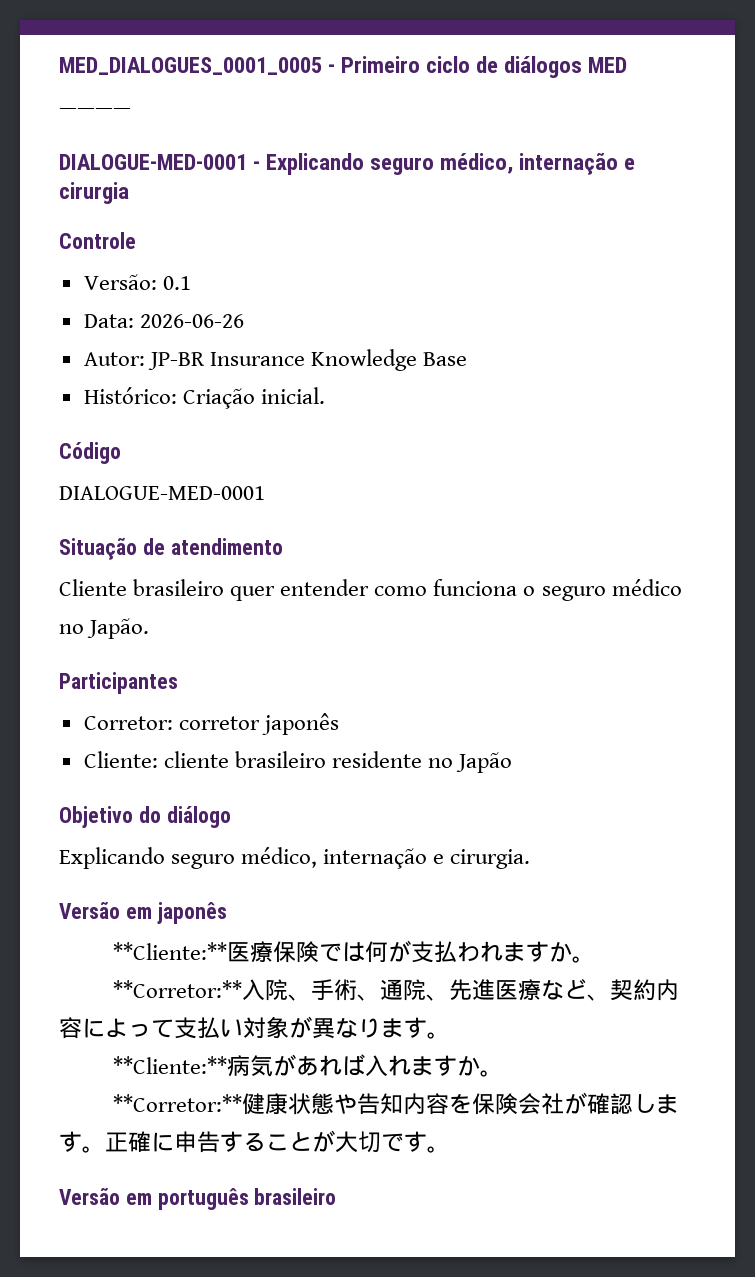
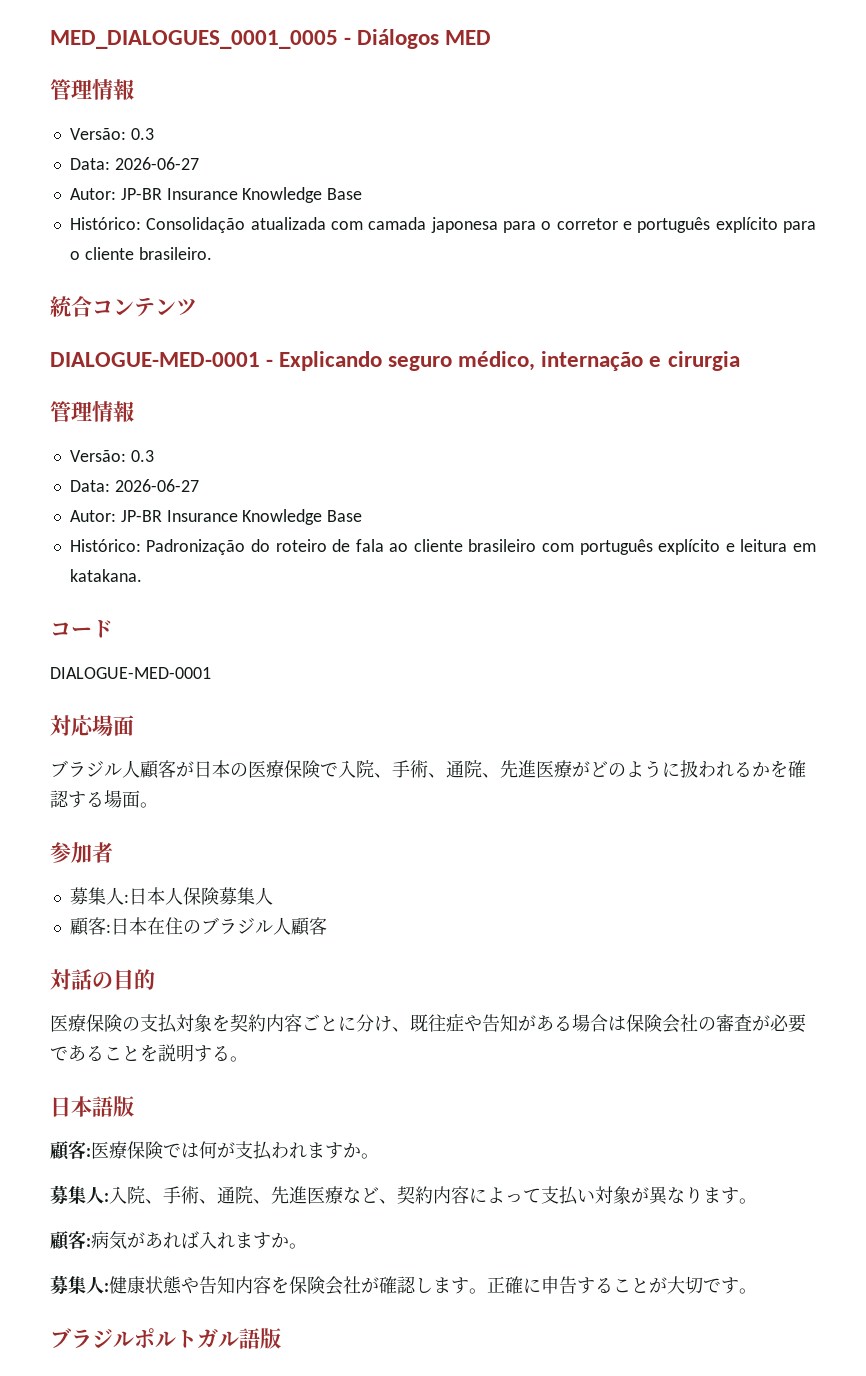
[341,56,628,78] [59,108,131,114] Primeiro ciclo de diálogos MED // ———— -> [357,29,492,49] [50,79,134,100] [69,128,154,140] [69,157,199,170] [69,187,363,203] [69,217,817,233] [69,247,212,260] [50,296,197,317] Diálogos MED // 管理情報 // Versão: 0.3 // Data: 2026-06-27 // Autor: JP-BR Insurance Knowledge Base // Histórico: Consolidação atualizada com camada japonesa para o corretor e português explícito para o cliente brasileiro. // 統合コンテンツ
[59,232,136,249] [83,274,191,290] [83,314,244,328] [83,349,468,371] [83,387,325,409] [59,442,121,464] [59,486,265,500] [59,537,283,560] [59,579,682,601] [59,618,150,639] [59,672,178,694] [83,713,339,735] [83,751,513,773] [59,806,231,828] [59,847,531,869] [59,901,227,924] [112,942,227,960] Controle // Versão: 0.1 // Data: 2026-06-26 // Autor: JP-BR Insurance Knowledge Base // Histórico: Criação inicial. // Código // DIALOGUE-MED-0001 // Situação de atendimento // Cliente brasileiro quer entender como funciona o seguro médico no Japão. // Participantes // Corretor: corretor japonês // Cliente: cliente brasileiro residente no Japão // Objetivo do diálogo // Explicando seguro médico, internação e cirurgia. // Versão em japonês // **Cliente:** -> [50,401,134,422] [69,450,154,462] [69,479,199,492] [69,509,363,525] [69,539,817,555] [69,569,142,582] [50,620,113,638] [50,667,211,679] [50,715,134,736] [50,760,806,779] [50,790,158,808] [50,842,113,863] [69,887,273,905] [69,917,327,936] [50,969,155,990] [50,1014,806,1033] [50,1044,248,1062] [50,1096,134,1117] [50,1141,91,1160] 管理情報 // Versão: 0.3 // Data: 2026-06-27 // Autor: JP-BR Insurance Knowledge Base // Histórico: Padronização do roteiro de fala ao cliente brasileiro com português explícito e leitura em katakana. // コード // DIALOGUE-MED-0001 // 対応場面 // ブラジル人顧客が日本の医療保険で入院、手術、通院、先進医療がどのように扱われるかを確認する場面。 // 参加者 // 募集人:日本人保険募集人 // 顧客:日本在住のブラジル人顧客 // 対話の目的 // 医療保険の支払対象を契約内容ごとに分け、既往症や告知がある場合は保険会社の審査が必要であることを説明する。 // 日本語版 // 顧客:
[112,980,242,998] **Corretor:** -> [50,1185,109,1204] 募集人:
[112,1056,227,1074] **Cliente:** -> [50,1231,91,1250] 顧客:
[112,1094,242,1112] **Corretor:** -> [50,1275,109,1294] 募集人:
[59,1187,337,1210] Versão em português brasileiro -> [50,1328,281,1349] ブラジルポルトガル語版

